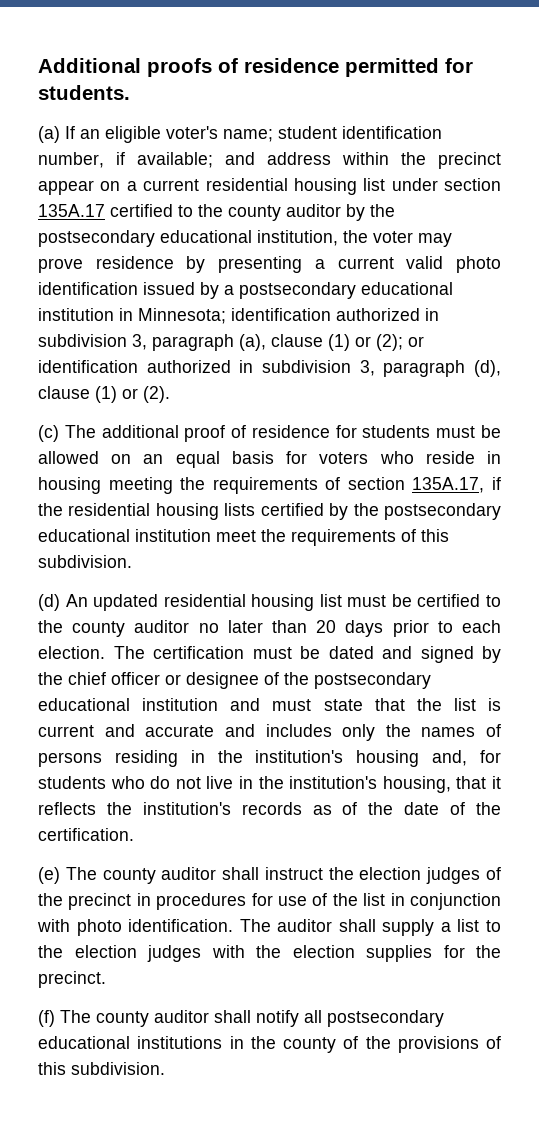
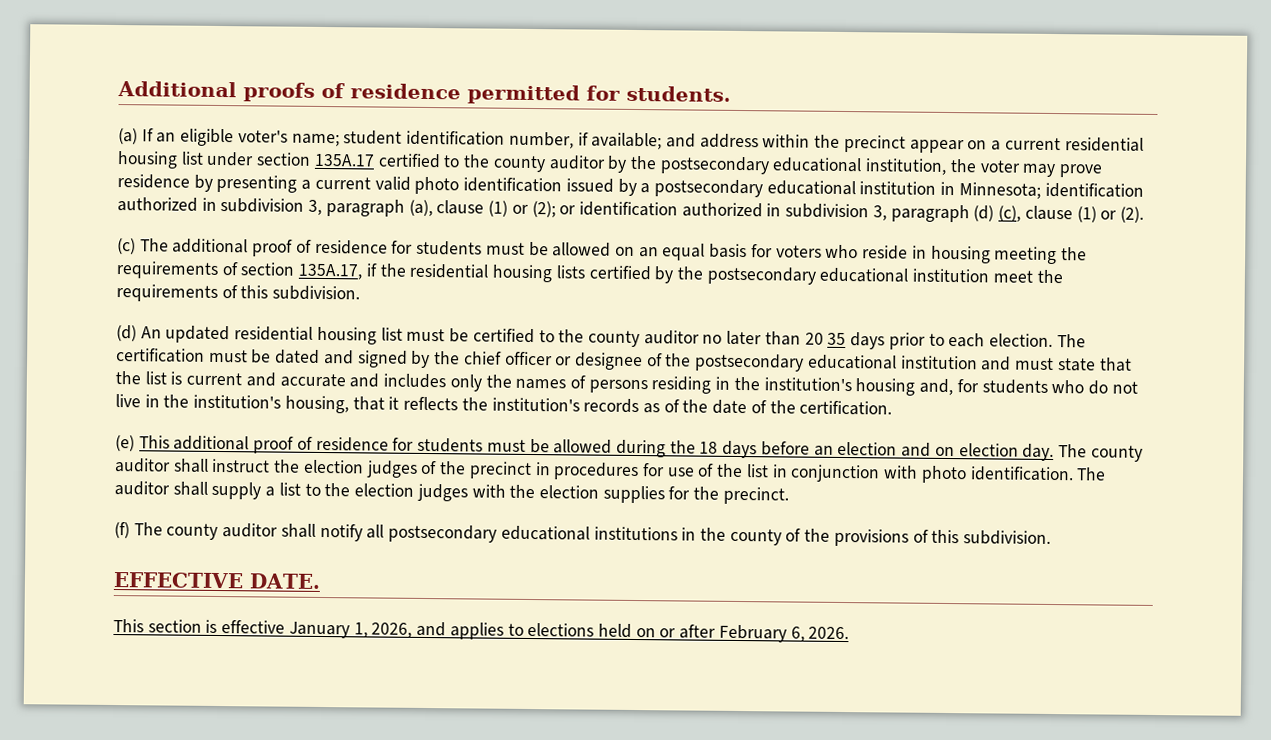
[474,360,502,377] (d), -> [973,205,1022,222] (d) (c),
(337, 626) none -> [827,332,847,346] 35
(60, 875) none -> [138,435,1055,462] This additional proof of residence for students must be allowed during the 18 days before an election and on election day.
(165, 1068) none -> [113,572,321,589] [113,619,850,643] // EFFECTIVE DATE. // This section is effective January 1, 2026, and applies to elections held on or after February 6, 2026.

